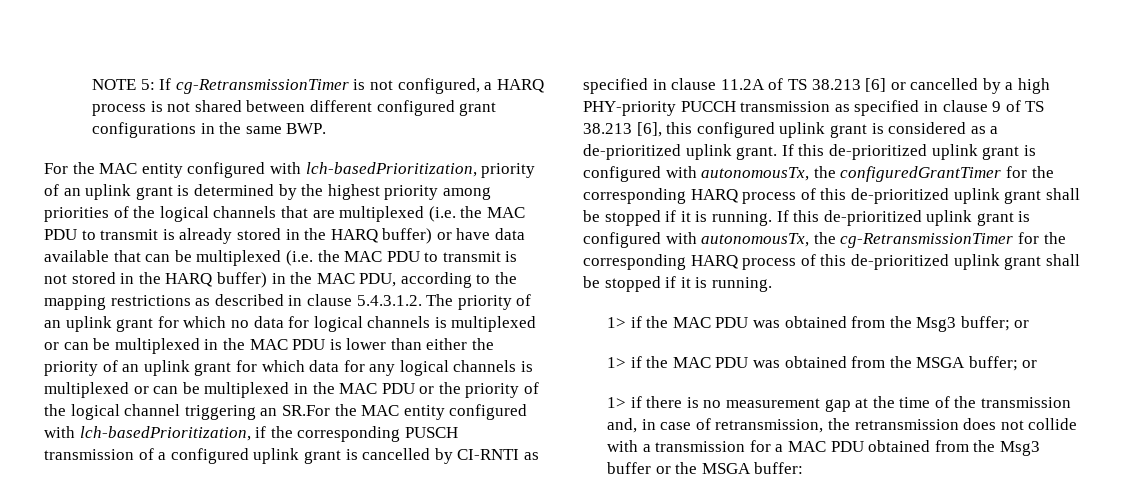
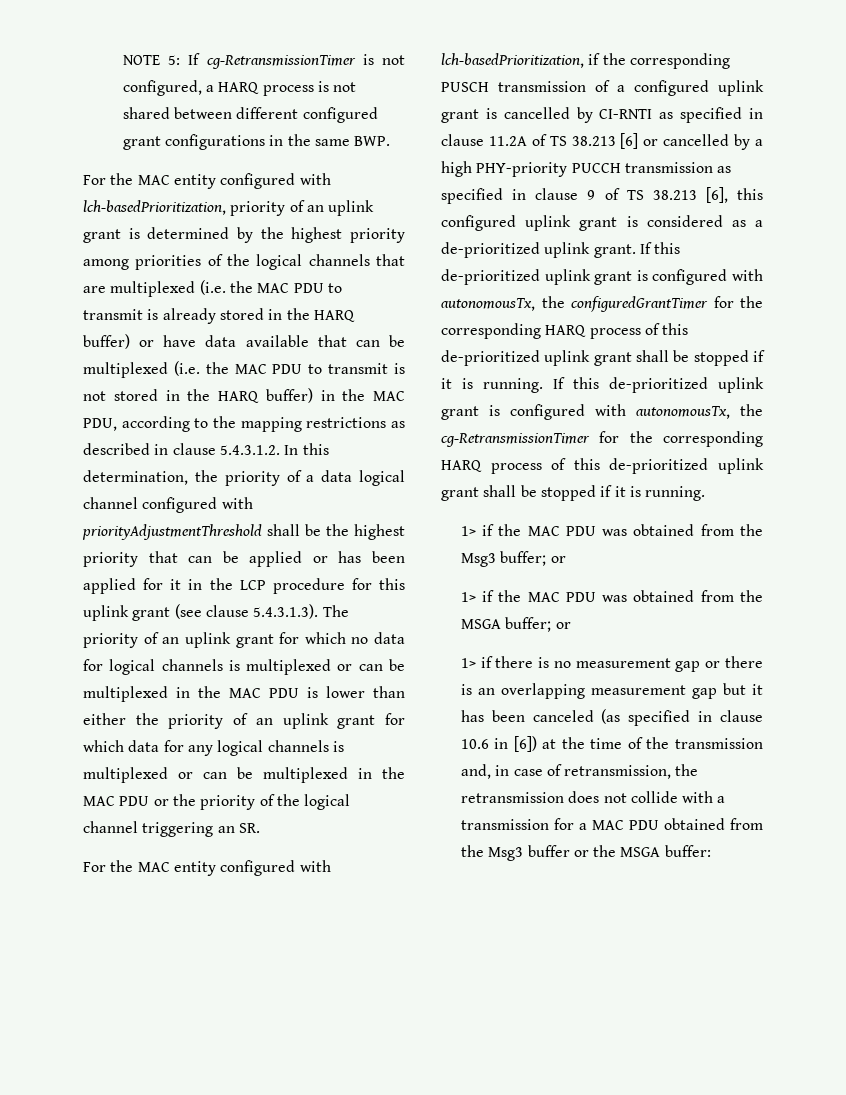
(422, 300) none -> [284,443,329,455] [83,470,405,486] [83,497,253,513] [82,524,405,540] [83,551,405,567] [83,578,405,594] [83,604,319,621] In this determination, the priority of a data logical channel configured with priorityAdjustmentThreshold shall be the highest priority that can be applied or has been applied for it in the LCP procedure for this uplink grant (see clause 5.4.3.1.3).
[281,405,330,416] SR.For -> [238,823,260,833] [83,862,106,872] SR. // For
(851, 405) none -> [705,656,763,668] [460,683,763,699] [460,709,763,726] [460,736,537,752] or there is an overlapping measurement gap but it has been canceled (as specified in clause 10.6 in [6])

